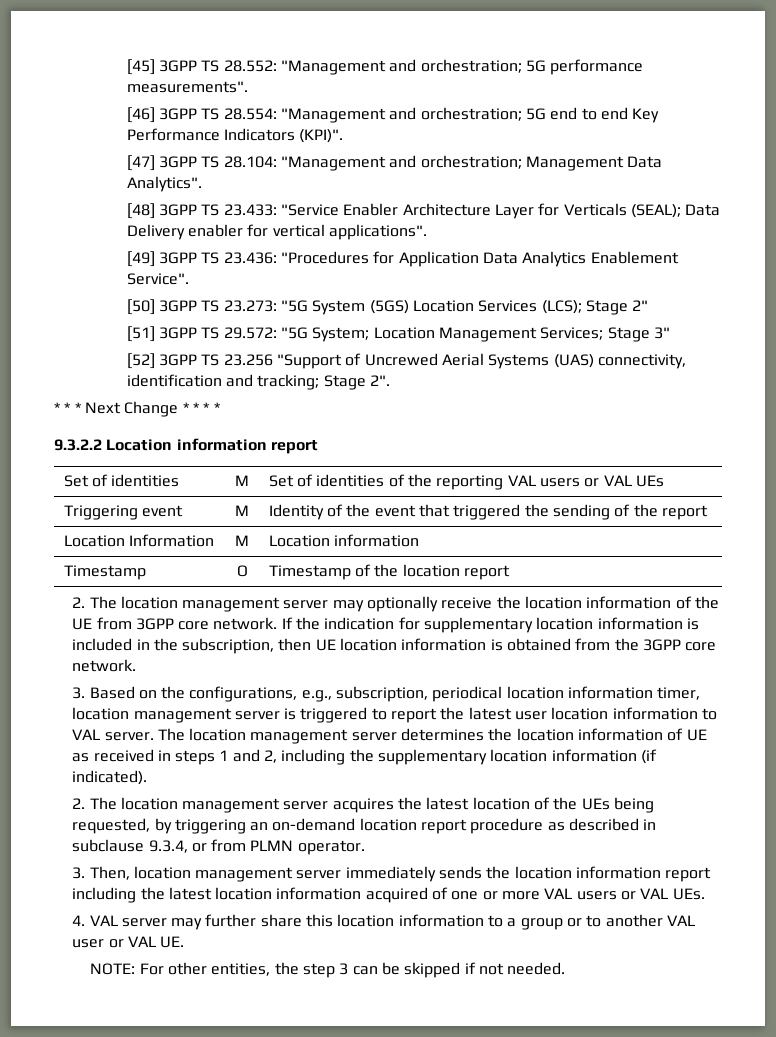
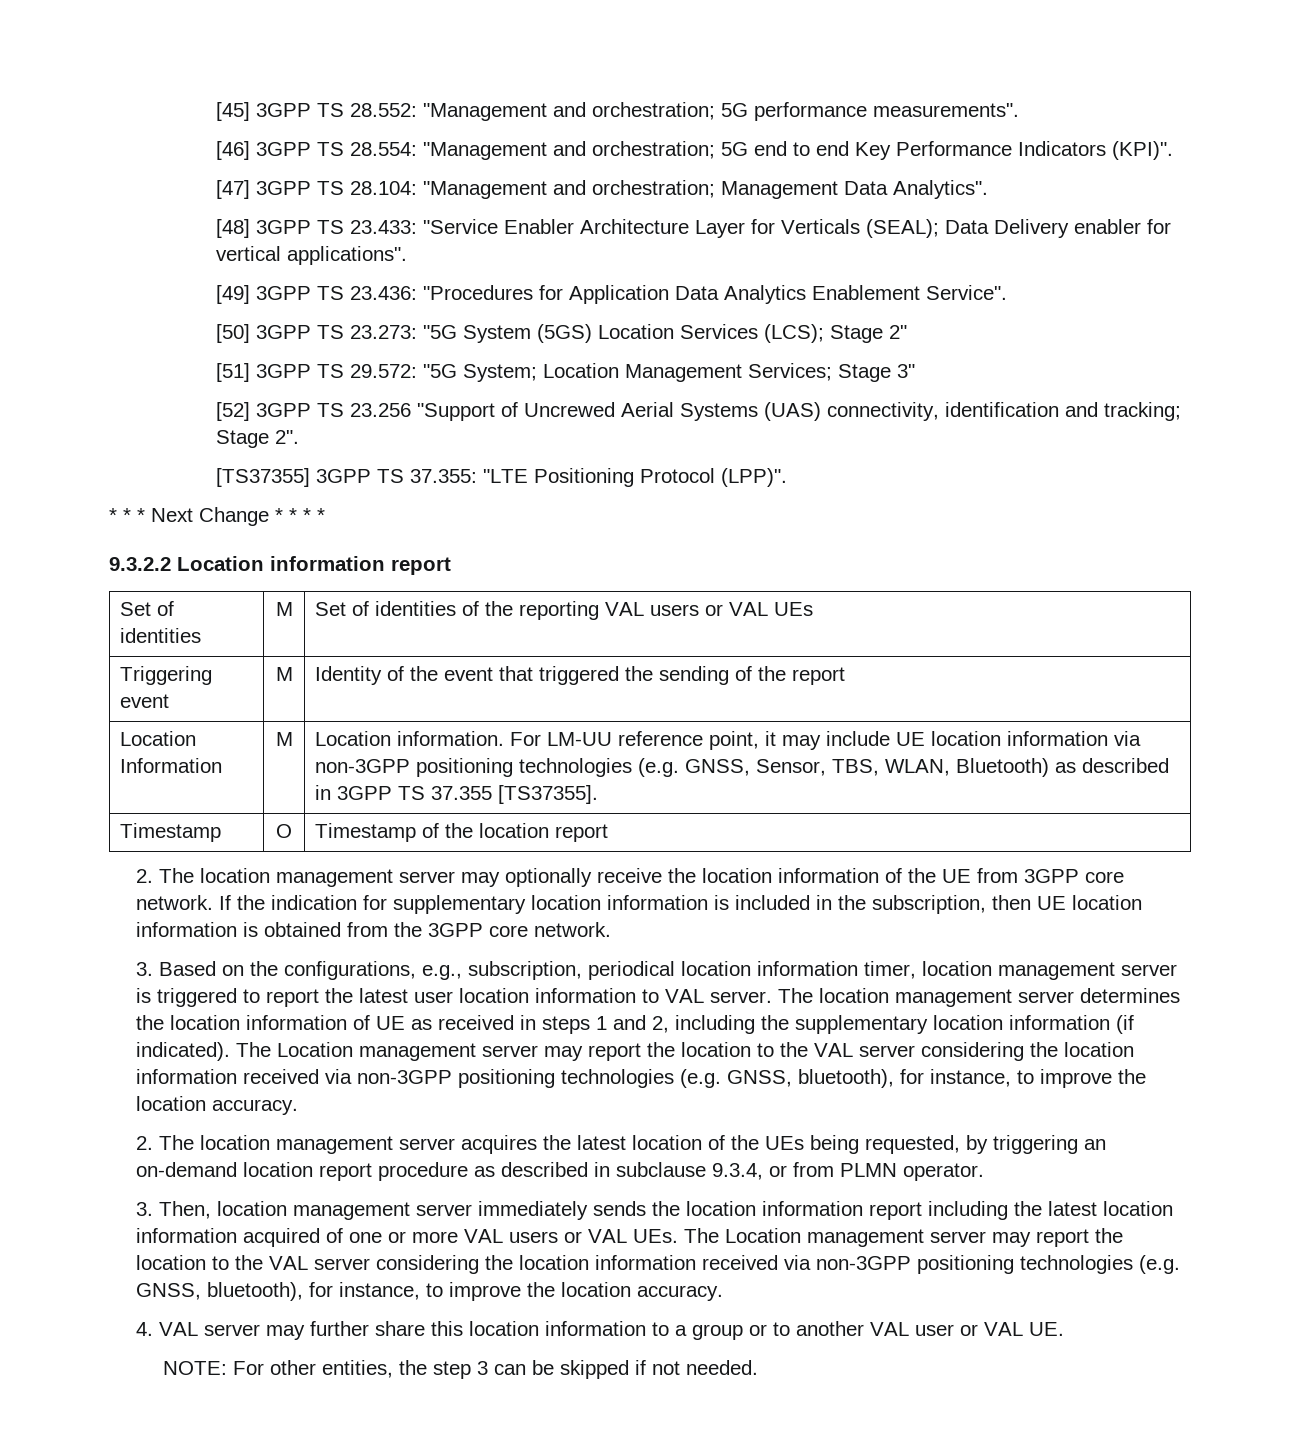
(391, 380) none -> [216,468,788,487] // [TS37355] 3GPP TS 37.355: "LTE Positioning Protocol (LPP)".
[334,534,420,547] information -> [397,731,1142,750] [315,758,1170,777] [315,785,599,804] information. For LM-UU reference point, it may include UE location information via non-3GPP positioning technologies (e.g. GNSS, Sensor, TBS, WLAN, Bluetooth) as described in 3GPP TS 37.355 [TS37355].
(148, 777) none -> [235,1042,1134,1061] [135,1069,1146,1088] [135,1096,298,1115] The Location management server may report the location to the VAL server considering the location information received via non-3GPP positioning technologies (e.g. GNSS, bluetooth), for instance, to improve the location accuracy.
(705, 894) none -> [683,1228,1123,1247] [135,1255,1180,1274] [135,1282,723,1301] The Location management server may report the location to the VAL server considering the location information received via non-3GPP positioning technologies (e.g. GNSS, bluetooth), for instance, to improve the location accuracy.

